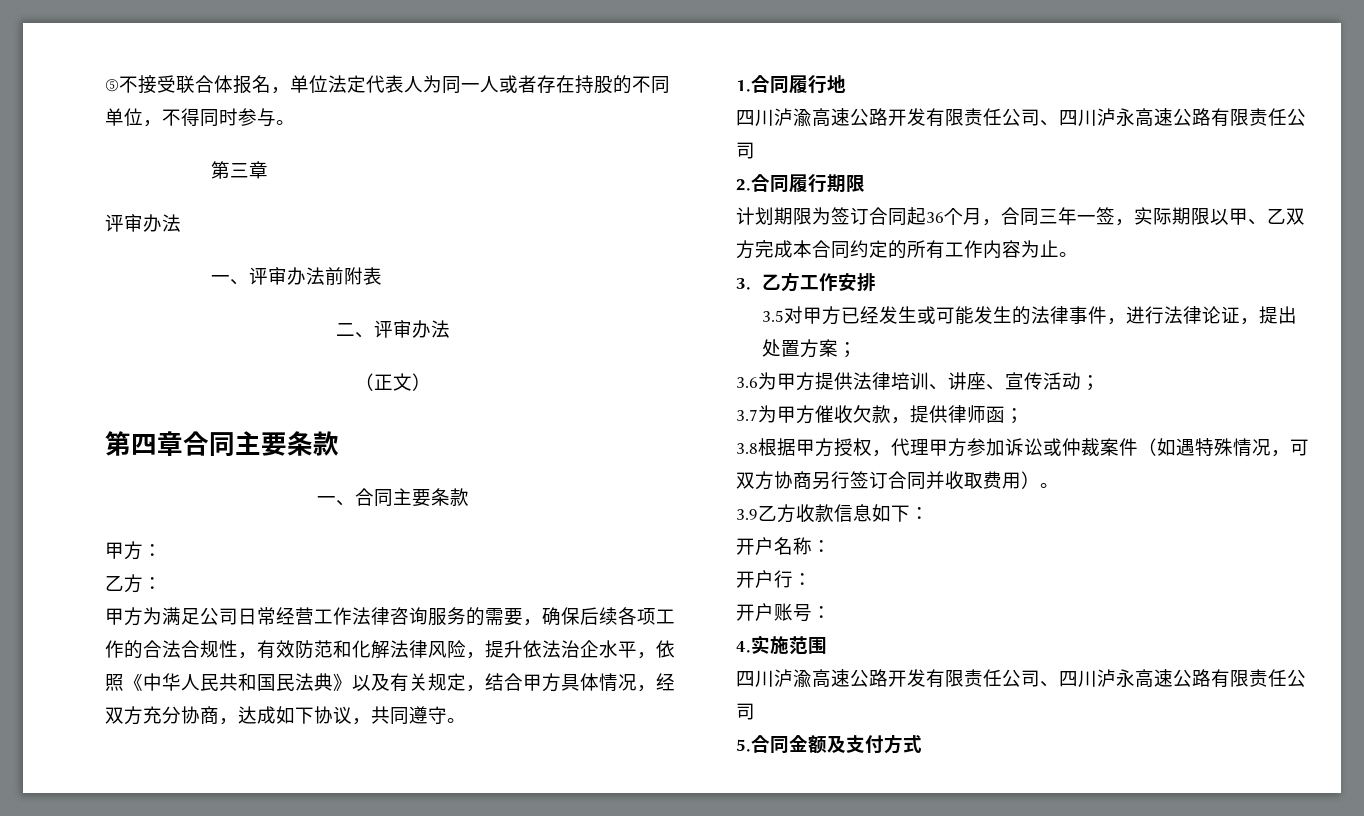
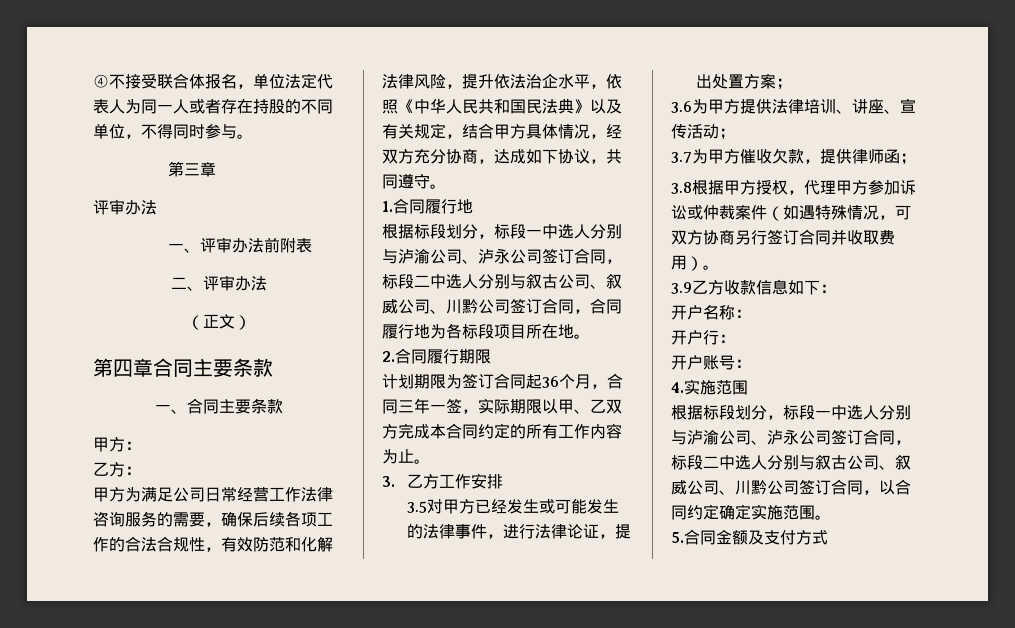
[105,79,119,92] ⑤ -> [93,74,109,88] ④
[736,108,1306,127] [736,142,755,159] 四川泸渝高速公路开发有限责任公司、四川泸永高速公路有限责任公司 -> [382,224,622,239] [382,248,622,264] [382,274,622,289] [382,298,622,314] [382,323,590,339] 根据标段划分，标段一中选人分别与泸渝公司、泸永公司签订合同，标段二中选人分别与叙古公司、叙威公司、川黔公司签订合同，合同履行地为各标段项目所在地。
[736,669,1306,688] [736,703,755,720] 四川泸渝高速公路开发有限责任公司、四川泸永高速公路有限责任公司 -> [671,405,911,420] [671,429,911,445] [671,455,911,470] [671,479,911,495] [671,504,831,520] 根据标段划分，标段一中选人分别与泸渝公司、泸永公司签订合同，标段二中选人分别与叙古公司、叙威公司、川黔公司签订合同，以合同约定确定实施范围。

